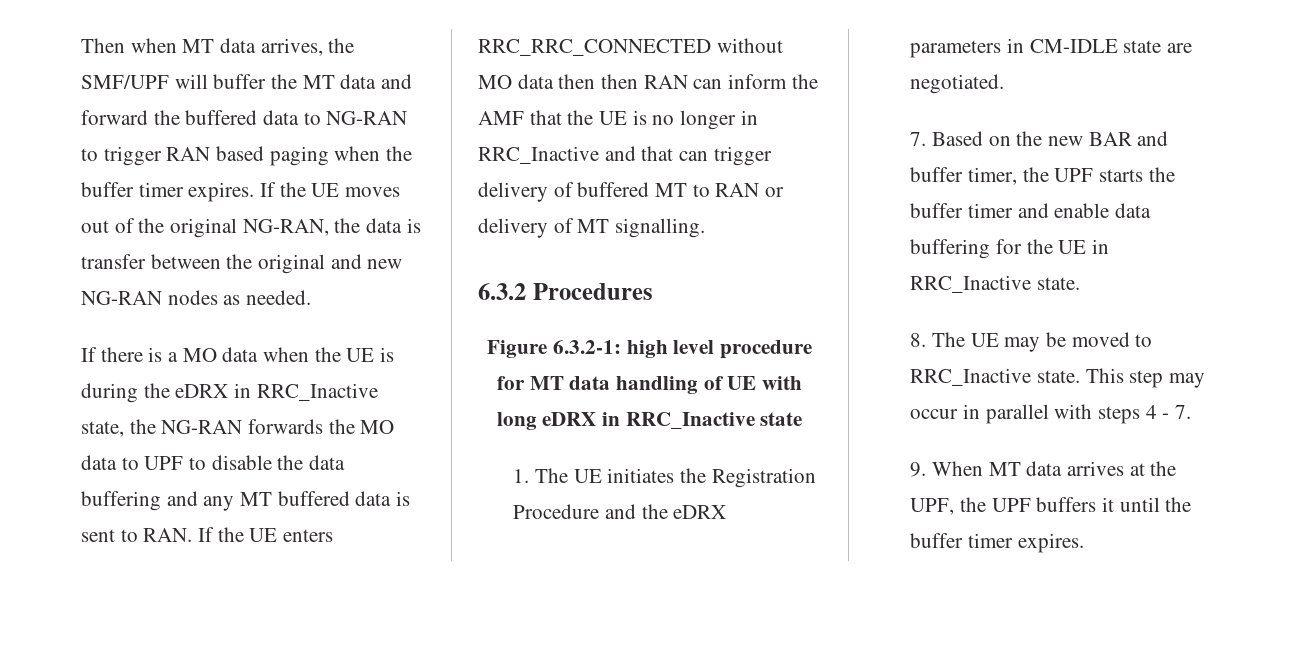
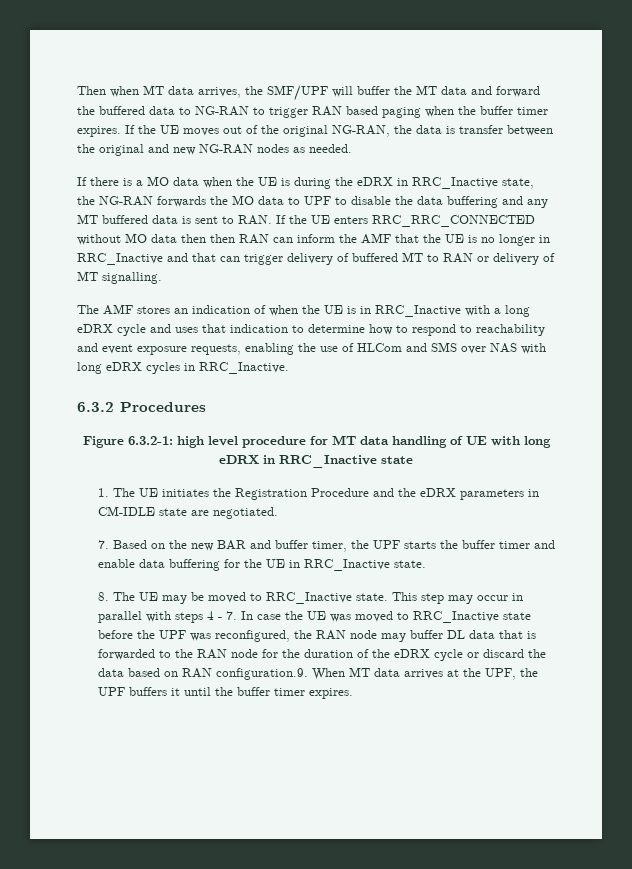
(706, 228) none -> [77,304,530,317] [77,324,545,336] [77,342,546,355] [77,362,289,374] // The AMF stores an indication of when the UE is in RRC_Inactive with a long eDRX cycle and uses that indication to determine how to respond to reachability and event exposure requests, enabling the use of HLCom and SMS over NAS with long eDRX cycles in RRC_Inactive.
[910,462,927,477] // 9. -> [240,611,531,623] [97,630,536,642] [97,649,546,661] [97,668,308,680] In case the UE was moved to RRC_Inactive state before the UPF was reconfigured, the RAN node may buffer DL data that is forwarded to the RAN node for the duration of the eDRX cycle or discard the data based on RAN configuration.9.

